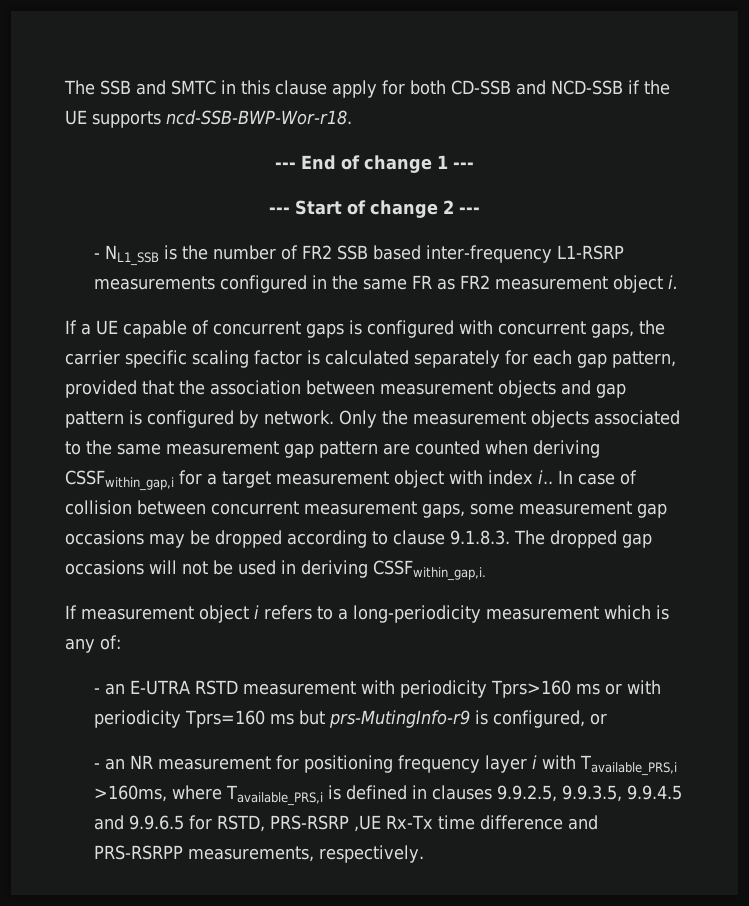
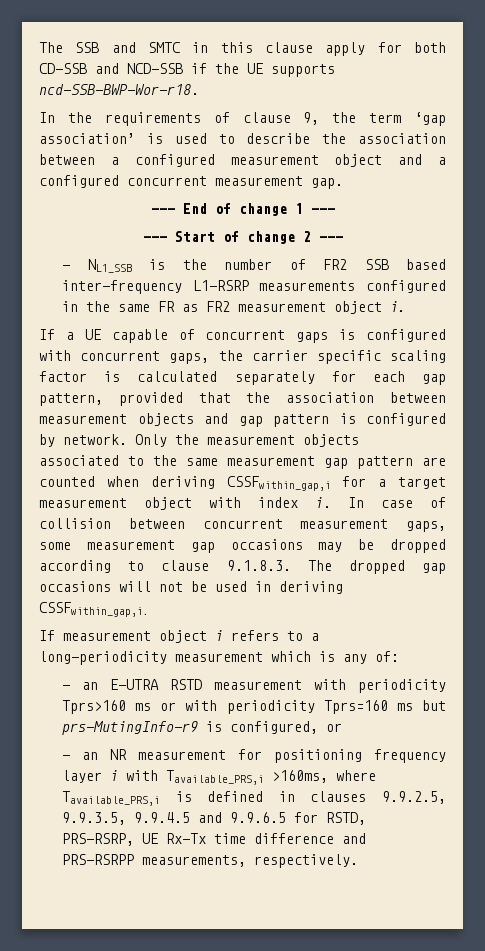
(352, 117) none -> [39,112,446,126] [39,133,446,144] [39,154,446,167] [39,175,343,189] // In the requirements of clause 9, the term ‘gap association’ is used to describe the association between a configured measurement object and a configured concurrent measurement gap.
[538,470,553,484] i.. -> [315,497,331,508] i.
[269,815,381,832] PRS-RSRP ,UE -> [62,833,159,846] PRS-RSRP, UE

